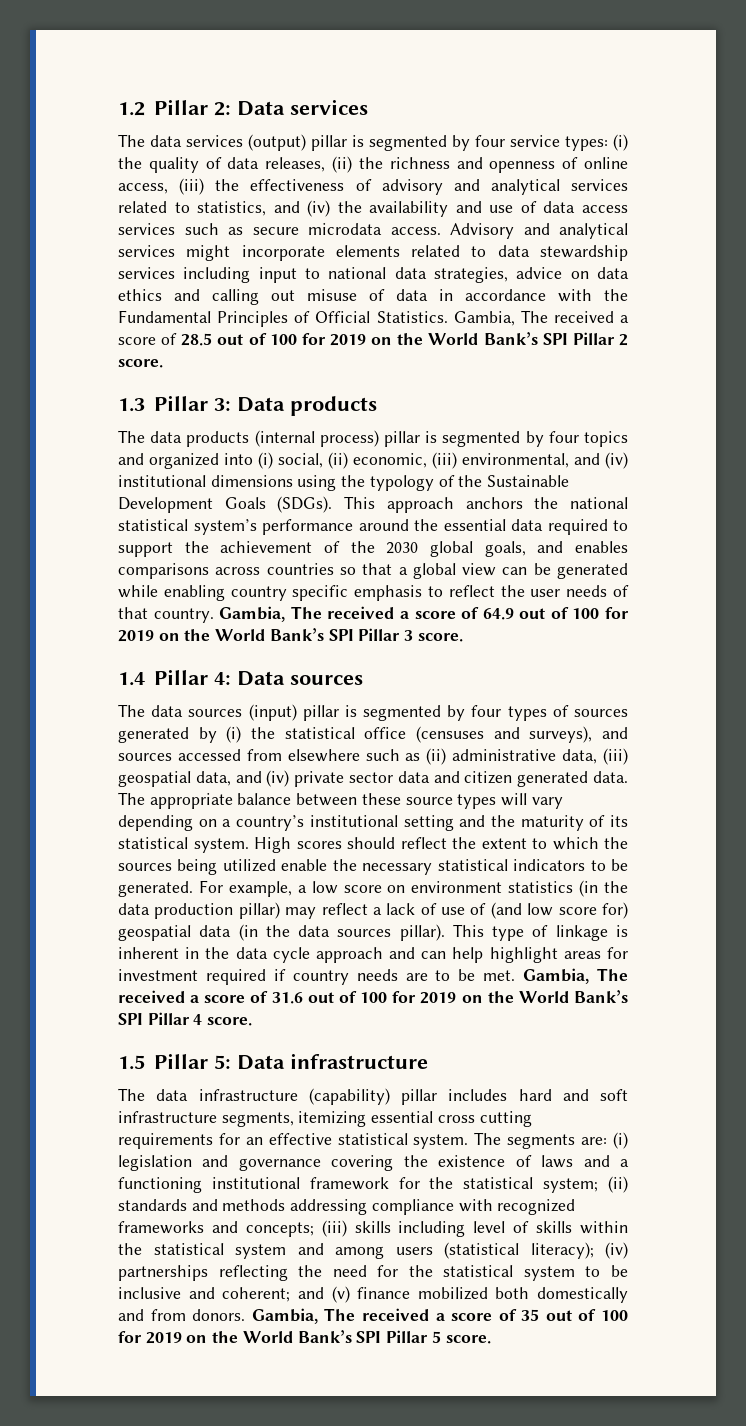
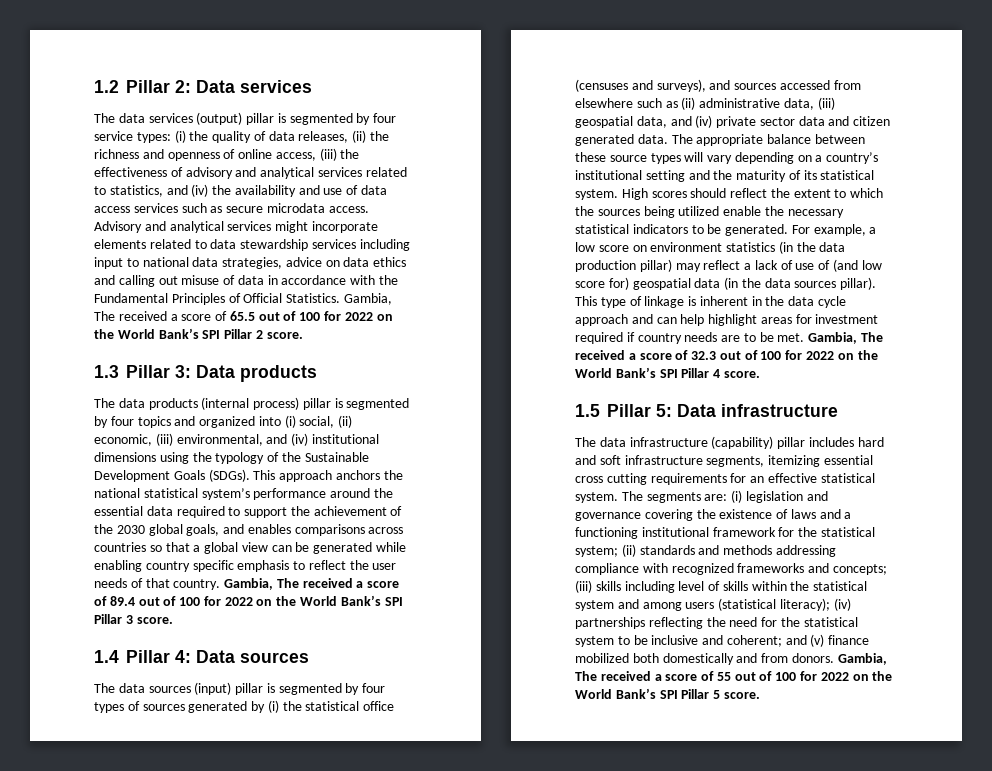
[181,333,366,346] 28.5 out of 100 for 2019 -> [229,311,373,321] 65.5 out of 100 for 2022
[482,607,629,620] [118,630,154,642] 64.9 out of 100 for 2019 -> [109,596,253,606] 89.4 out of 100 for 2022
[271,991,457,1004] 31.6 out of 100 for 2019 -> [691,350,835,360] 32.3 out of 100 for 2022
[521,1309,628,1321] [118,1331,182,1344] 35 out of 100 for 2019 -> [716,671,849,681] 55 out of 100 for 2022

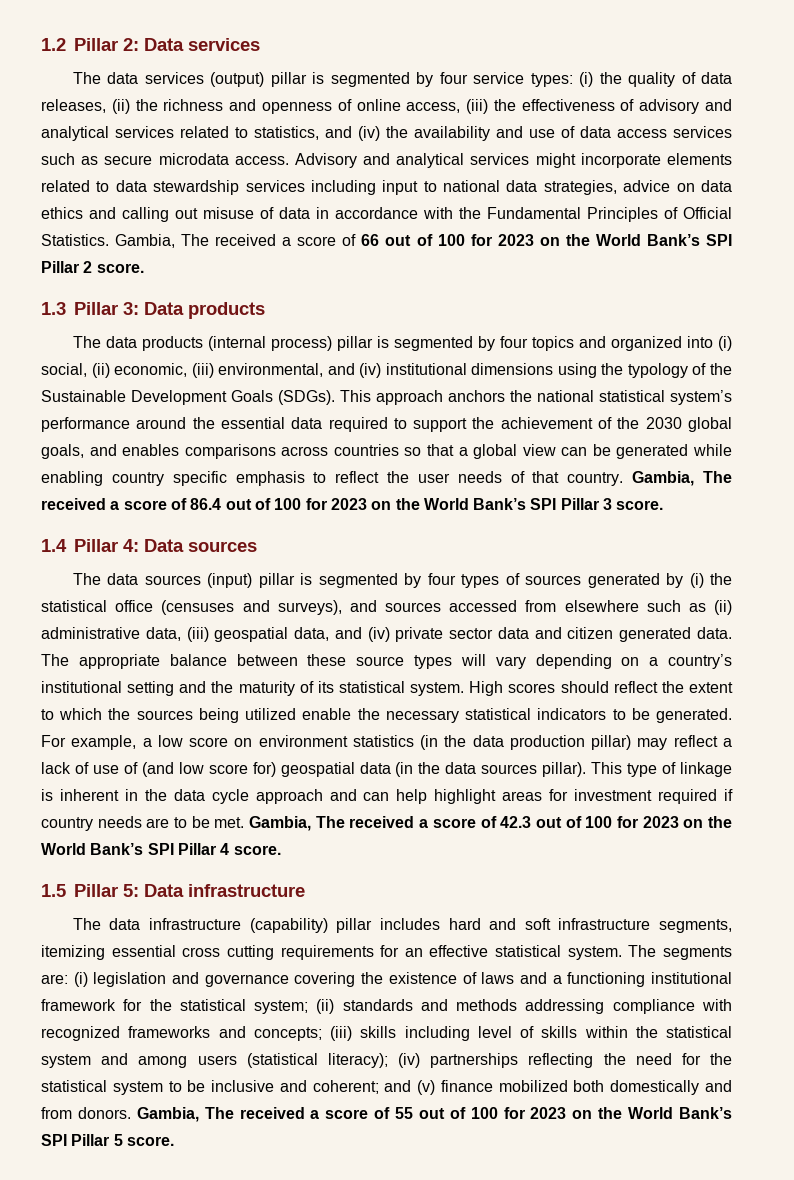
[229,311,373,321] 65.5 out of 100 for 2022 -> [361,234,534,246] 66 out of 100 for 2023
[109,596,253,606] 89.4 out of 100 for 2022 -> [190,498,367,510] 86.4 out of 100 for 2023
[691,350,835,360] 32.3 out of 100 for 2022 -> [500,816,679,828] 42.3 out of 100 for 2023
[820,672,849,681] 2022 -> [530,1107,567,1119] 2023

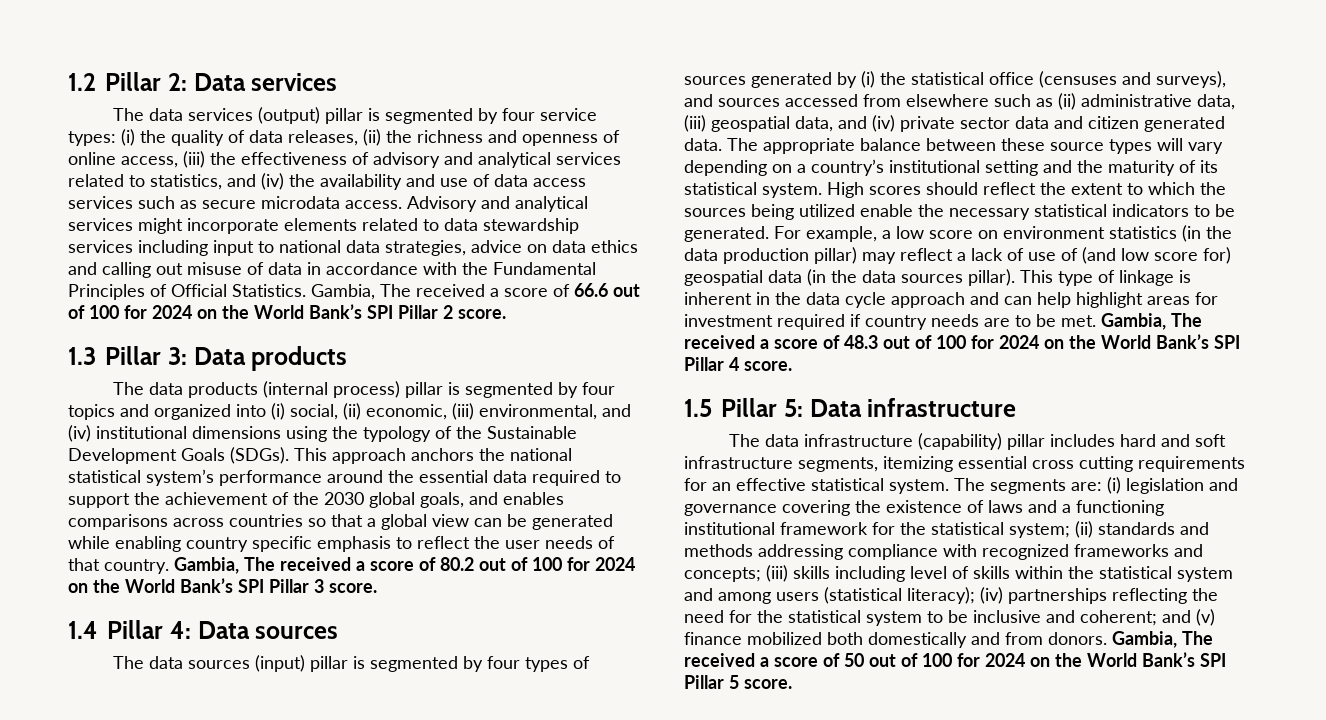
[361,234,534,246] 66 out of 100 for 2023 -> [574,283,640,297] [68,305,192,319] 66.6 out of 100 for 2024
[190,498,367,510] 86.4 out of 100 for 2023 -> [440,557,635,571] 80.2 out of 100 for 2024
[500,816,679,828] 42.3 out of 100 for 2023 -> [844,335,1039,349] 48.3 out of 100 for 2024
[395,1107,567,1119] 55 out of 100 for 2023 -> [844,653,1025,667] 50 out of 100 for 2024

